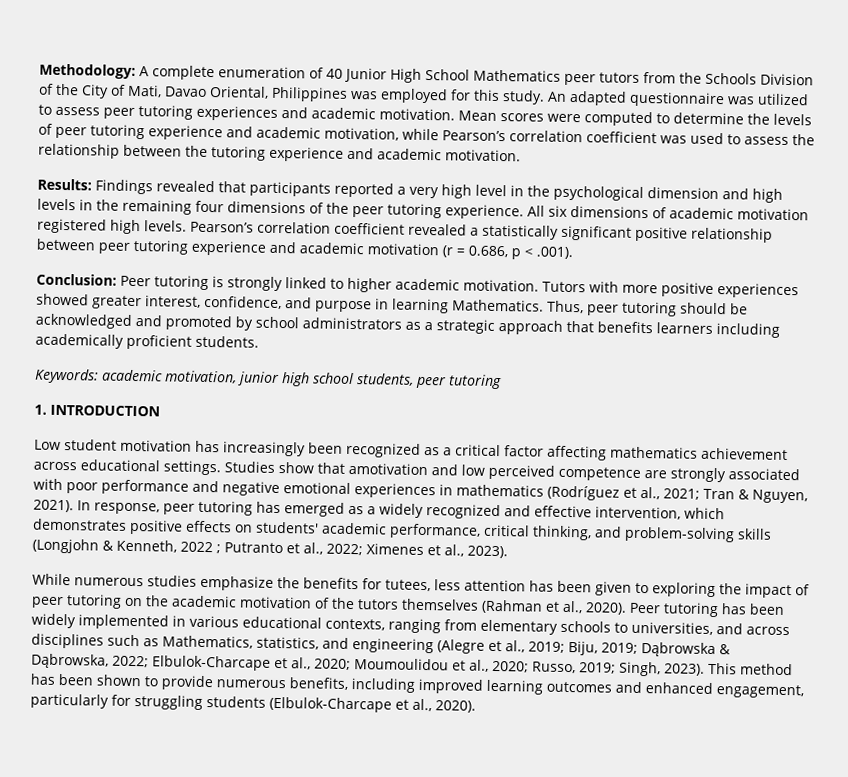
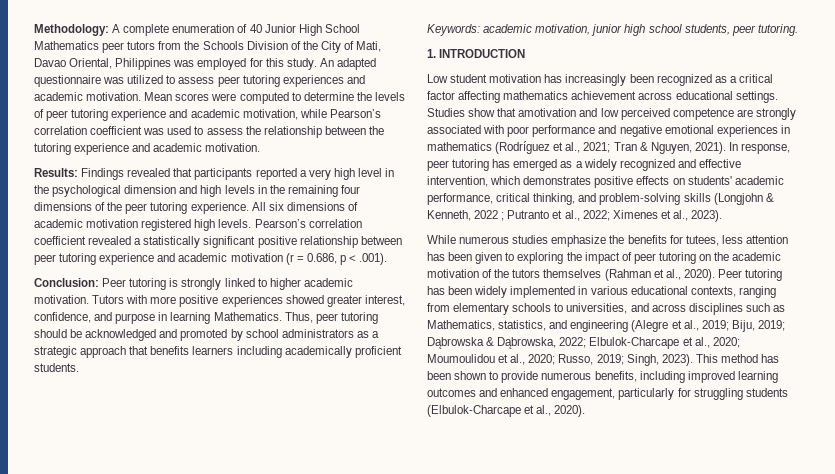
[449,374,502,390] tutoring -> [757,24,798,36] tutoring.

